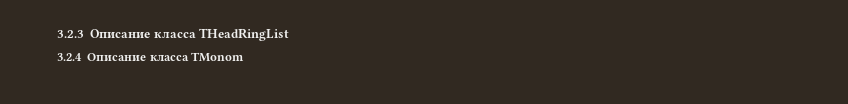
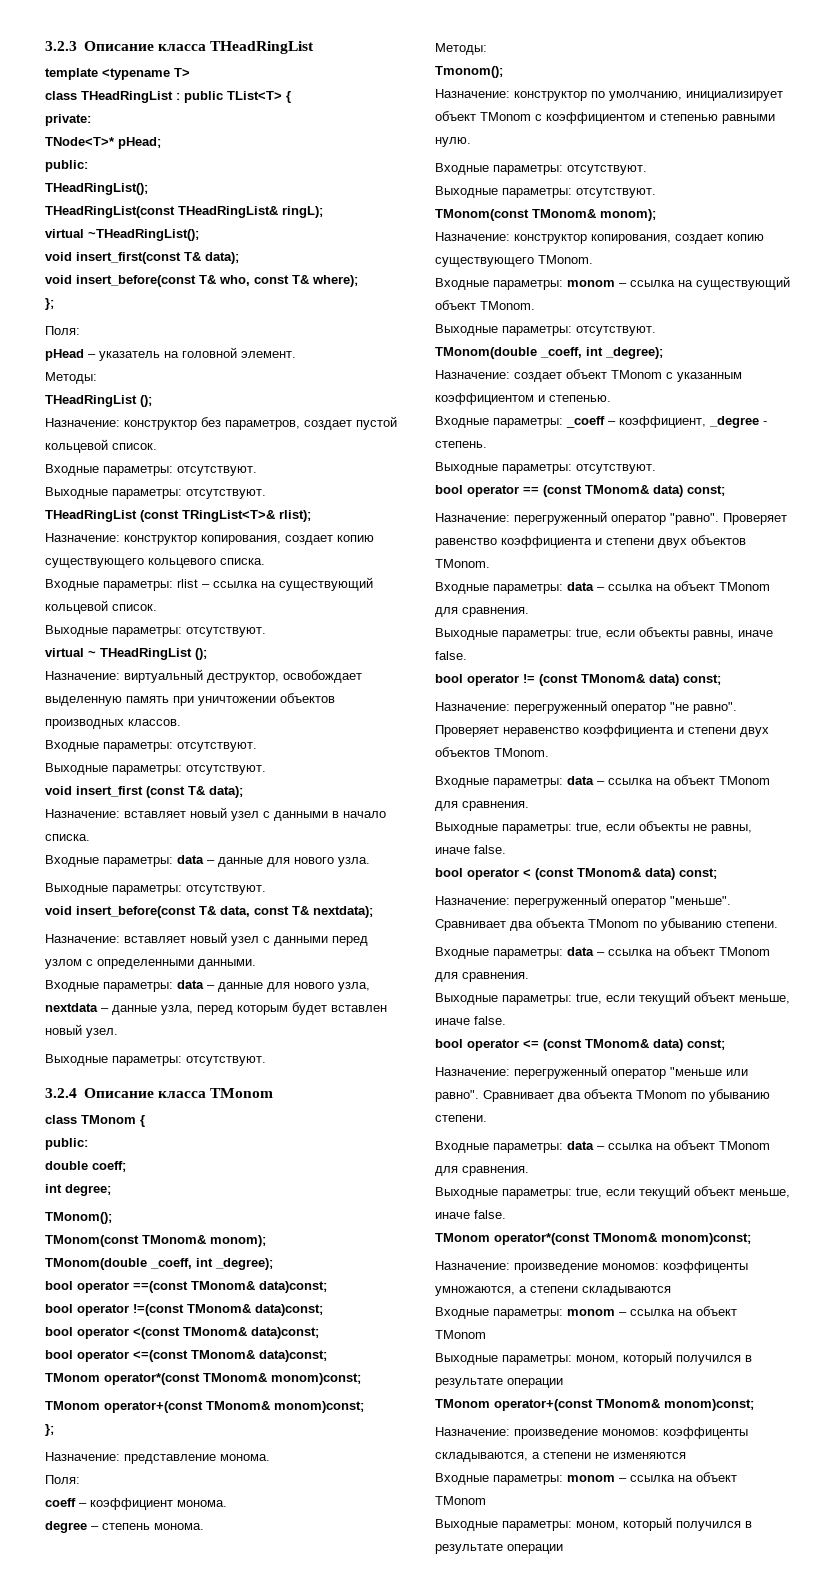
[57,52,244,62] 3.2.4 Описание класса TMonom -> [45,68,190,80] [45,91,291,103] [45,114,91,126] [45,137,161,149] [45,160,88,172] [45,183,148,195] [45,206,323,218] [45,229,199,241] [45,252,239,264] [45,275,358,287] [45,298,54,310] [45,326,80,335] [45,347,296,361] [45,372,97,384] [45,395,152,407] [45,416,397,430] [45,439,157,453] [45,464,257,476] [45,487,266,499] [45,510,311,522] [45,533,374,545] [45,558,265,568] [45,577,373,591] [45,600,157,614] [45,625,266,637] [45,648,207,660] [45,669,362,683] [45,693,335,706] [45,719,181,729] [45,740,257,752] [45,763,266,775] [45,786,243,798] [45,807,386,821] [45,834,90,841] [45,855,370,867] [45,883,266,895] [45,906,373,918] [45,932,368,946] [45,959,256,969] [45,980,370,992] [45,1002,387,1015] [45,1024,118,1038] [45,1054,266,1066] [45,1088,273,1098] [45,1115,145,1127] [45,1138,88,1150] [45,1161,126,1172] [45,1184,111,1196] [45,1212,112,1224] [45,1235,266,1247] [45,1258,273,1270] [45,1281,327,1293] [45,1304,323,1316] [45,1327,319,1339] [45,1350,327,1362] [45,1373,361,1385] [45,1401,364,1413] [45,1424,54,1436] [45,1452,270,1464] [45,1475,80,1484] [45,1498,227,1510] [45,1521,204,1533] [435,43,487,55] [435,66,503,78] [435,89,783,101] [435,111,775,124] [435,137,471,147] [435,163,647,175] [435,186,656,198] [435,209,656,221] [435,232,764,244] [435,255,593,267] [435,276,790,290] [435,300,535,310] [435,324,656,336] [435,347,663,359] [435,369,742,382] [435,393,611,405] [435,416,767,428] [435,441,487,448] [435,462,656,474] [435,485,725,497] [435,511,787,525] [435,535,746,548] [435,559,490,568] [435,581,770,594] [435,607,529,617] [435,627,773,640] [435,651,467,660] [435,674,721,686] [435,700,737,714] [435,725,769,737] [435,747,549,757] [435,775,770,788] [435,801,529,811] [435,821,752,834] [435,845,506,854] [435,868,717,880] [435,894,731,908] [435,918,778,931] [435,946,770,959] [435,972,529,982] [435,991,790,1005] [435,1016,506,1025] [435,1039,725,1051] [435,1065,748,1079] [435,1089,770,1102] [435,1115,487,1122] [435,1140,770,1153] [435,1166,529,1176] [435,1185,790,1199] [435,1210,506,1219] [435,1233,751,1245] [435,1261,748,1273] [435,1286,671,1296] [435,1306,737,1319] [435,1330,486,1339] [435,1351,752,1365] [435,1378,563,1388] [435,1399,754,1411] [435,1427,748,1439] [435,1452,686,1462] [435,1472,737,1485] [435,1496,486,1505] [435,1517,752,1531] [435,1544,563,1554] template <typename T> // class THeadRingList : public TList<T> { // private: // TNode<T>* pHead; // public: // THeadRingList(); // THeadRingList(const THeadRingList& ringL); // virtual ~THeadRingList(); // void insert_first(const T& data); // void insert_before(const T& who, const T& where); // }; // Поля: // pHead – указатель на головной элемент. // Методы: // THeadRingList (); // Назначение: конструктор без параметров, создает пустой кольцевой список. // Входные параметры: отсутствуют. // Выходные параметры: отсутствуют. // THeadRingList (const TRingList<T>& rlist); // Назначение: конструктор копирования, создает копию существующего кольцевого списка. // Входные параметры: rlist – ссылка на существующий кольцевой список. // Выходные параметры: отсутствуют. // virtual ~ THeadRingList (); // Назначение: виртуальный деструктор, освобождает выделенную память при уничтожении объектов производных классов. // Входные параметры: отсутствуют. // Выходные параметры: отсутствуют. // void insert_first (const T& data); // Назначение: вставляет новый узел с данными в начало списка. // Входные параметры: data – данные для нового узла. // Выходные параметры: отсутствуют. // void insert_before(const T& data, const T& nextdata); // Назначение: вставляет новый узел с данными перед узлом с определенными данными. // Входные параметры: data – данные для нового узла, nextdata – данные узла, перед которым будет вставлен новый узел. // Выходные параметры: отсутствуют. // 3.2.4 Описание класса TMonom // class TMonom { // public: // double coeff; // int degree; // TMonom(); // TMonom(const TMonom& monom); // TMonom(double _coeff, int _degree); // bool operator ==(const TMonom& data)const; // bool operator !=(const TMonom& data)const; // bool operator <(const TMonom& data)const; // bool operator <=(const TMonom& data)const; // TMonom operator*(const TMonom& monom)const; // TMonom operator+(const TMonom& monom)const; // }; // Назначение: представление монома. // Поля: // coeff – коэффициент монома. // degree – степень монома. // Методы: // Tmonom(); // Назначение: конструктор по умолчанию, инициализирует объект TMonom с коэффициентом и степенью равными нулю. // Входные параметры: отсутствуют. // Выходные параметры: отсутствуют. // TMonom(const TMonom& monom); // Назначение: конструктор копирования, создает копию существующего TMonom. // Входные параметры: monom – ссылка на существующий объект TMonom. // Выходные параметры: отсутствуют. // TMonom(double _coeff, int _degree); // Назначение: создает объект TMonom с указанным коэффициентом и степенью. // Входные параметры: _coeff – коэффициент, _degree - степень. // Выходные параметры: отсутствуют. // bool operator == (const TMonom& data) const; // Назначение: перегруженный оператор "равно". Проверяет равенство коэффициента и степени двух объектов TMonom. // Входные параметры: data – ссылка на объект TMonom для сравнения. // Выходные параметры: true, если объекты равны, иначе false. // bool operator != (const TMonom& data) const; // Назначение: перегруженный оператор "не равно". Проверяет неравенство коэффициента и степени двух объектов TMonom. // Входные параметры: data – ссылка на объект TMonom для сравнения. // Выходные параметры: true, если объекты не равны, иначе false. // bool operator < (const TMonom& data) const; // Назначение: перегруженный оператор "меньше". Сравнивает два объекта TMonom по убыванию степени. // Входные параметры: data – ссылка на объект TMonom для сравнения. // Выходные параметры: true, если текущий объект меньше, иначе false. // bool operator <= (const TMonom& data) const; // Назначение: перегруженный оператор "меньше или равно". Сравнивает два объекта TMonom по убыванию степени. // Входные параметры: data – ссылка на объект TMonom для сравнения. // Выходные параметры: true, если текущий объект меньше, иначе false. // TMonom operator*(const TMonom& monom)const; // Назначение: произведение мономов: коэффиценты умножаются, а степени складываются // Входные параметры: monom – ссылка на объект TMonom // Выходные параметры: моном, который получился в результате операции // TMonom operator+(const TMonom& monom)const; // Назначение: произведение мономов: коэффиценты складываются, а степени не изменяются // Входные параметры: monom – ссылка на объект TMonom // Выходные параметры: моном, который получился в результате операции

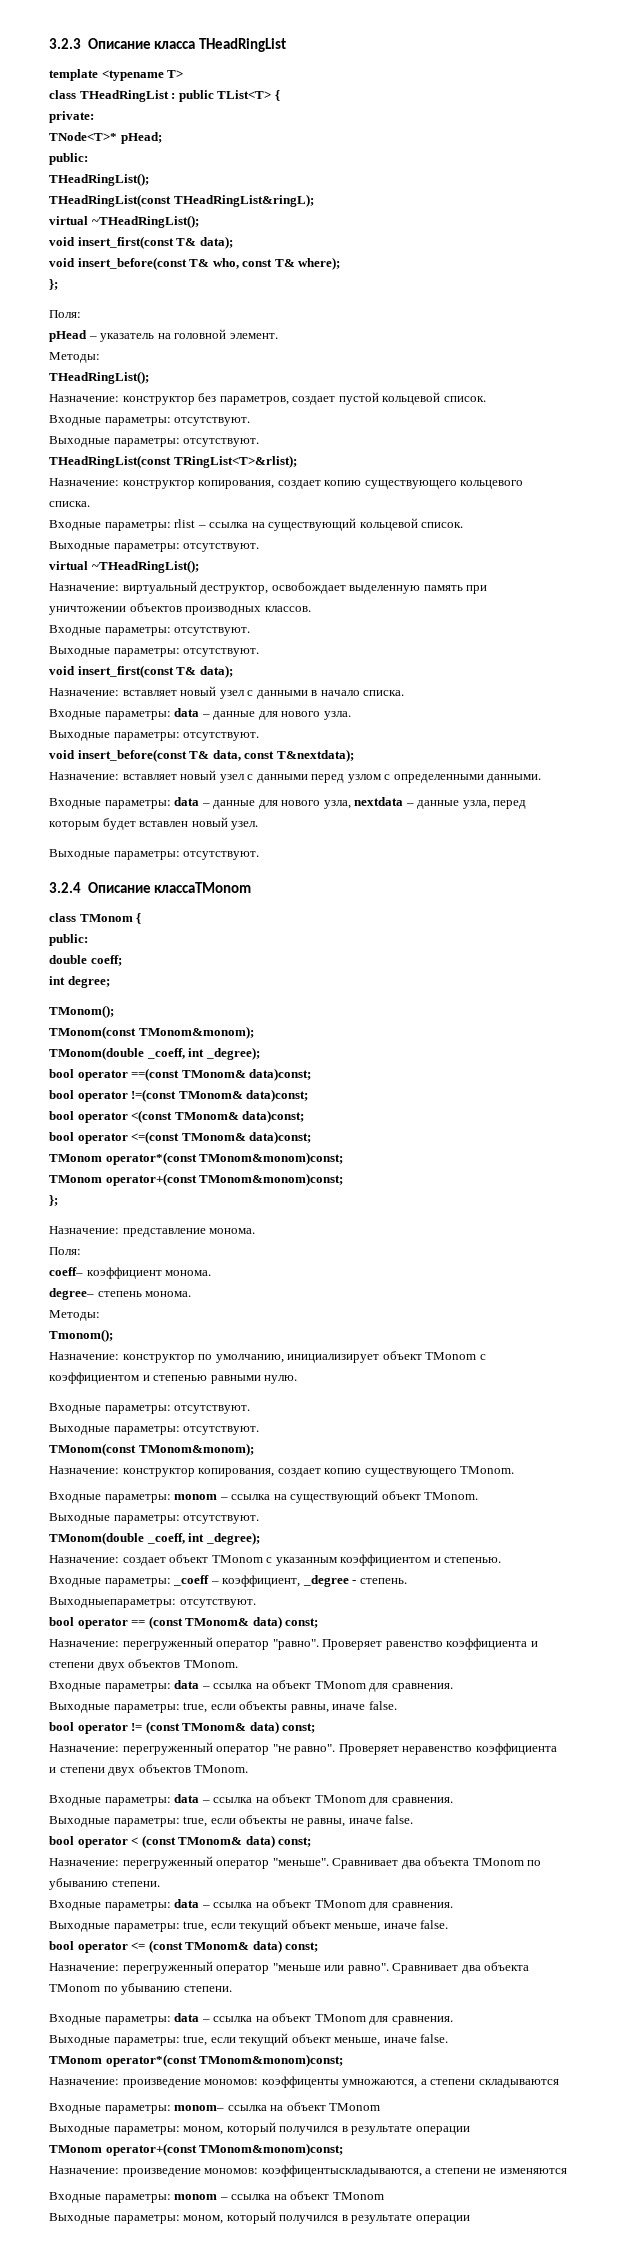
[178,206,323,218] THeadRingList& ringL); -> [173,194,314,207] THeadRingList&ringL);
[45,395,152,407] THeadRingList (); -> [49,371,149,384] THeadRingList();
[45,510,311,522] THeadRingList (const TRingList<T>& rlist); -> [49,455,297,468] THeadRingList(const TRingList<T>&rlist);
[88,648,207,660] ~ THeadRingList (); -> [91,560,199,573] ~THeadRingList();
[76,786,185,798] insert_first (const -> [77,665,174,678] insert_first(const
[292,906,373,918] T& nextdata); -> [276,749,354,762] T&nextdata);
[157,1088,273,1098] класса TMonom -> [154,882,252,893] классаTMonom
[142,1235,266,1247] TMonom& monom); -> [138,1026,254,1039] TMonom&monom);
[203,1373,361,1385] [45,1401,364,1413] TMonom& monom)const; // TMonom operator+(const TMonom& monom)const; -> [199,1152,344,1165] [49,1173,344,1186] TMonom&monom)const; // TMonom operator+(const TMonom&monom)const;
[45,1498,87,1507] coeff – -> [49,1267,83,1276] coeff–
[45,1521,99,1533] degree – -> [49,1288,94,1300] degree–
[532,209,656,221] TMonom& monom); -> [138,1443,254,1456] TMonom&monom);
[435,462,572,474] Выходные параметры: -> [49,1597,176,1608] Выходныепараметры:
[593,1233,751,1245] TMonom& monom)const; -> [199,2054,344,2067] TMonom&monom)const;
[567,1309,627,1316] monom – -> [174,2105,225,2111] monom–
[596,1399,754,1411] [435,1427,748,1439] [435,1452,528,1462] TMonom& monom)const; // Назначение: произведение мономов: коэффиценты складываются, -> [199,2143,344,2156] [49,2165,422,2177] TMonom&monom)const; // Назначение: произведение мономов: коэффицентыскладываются,

